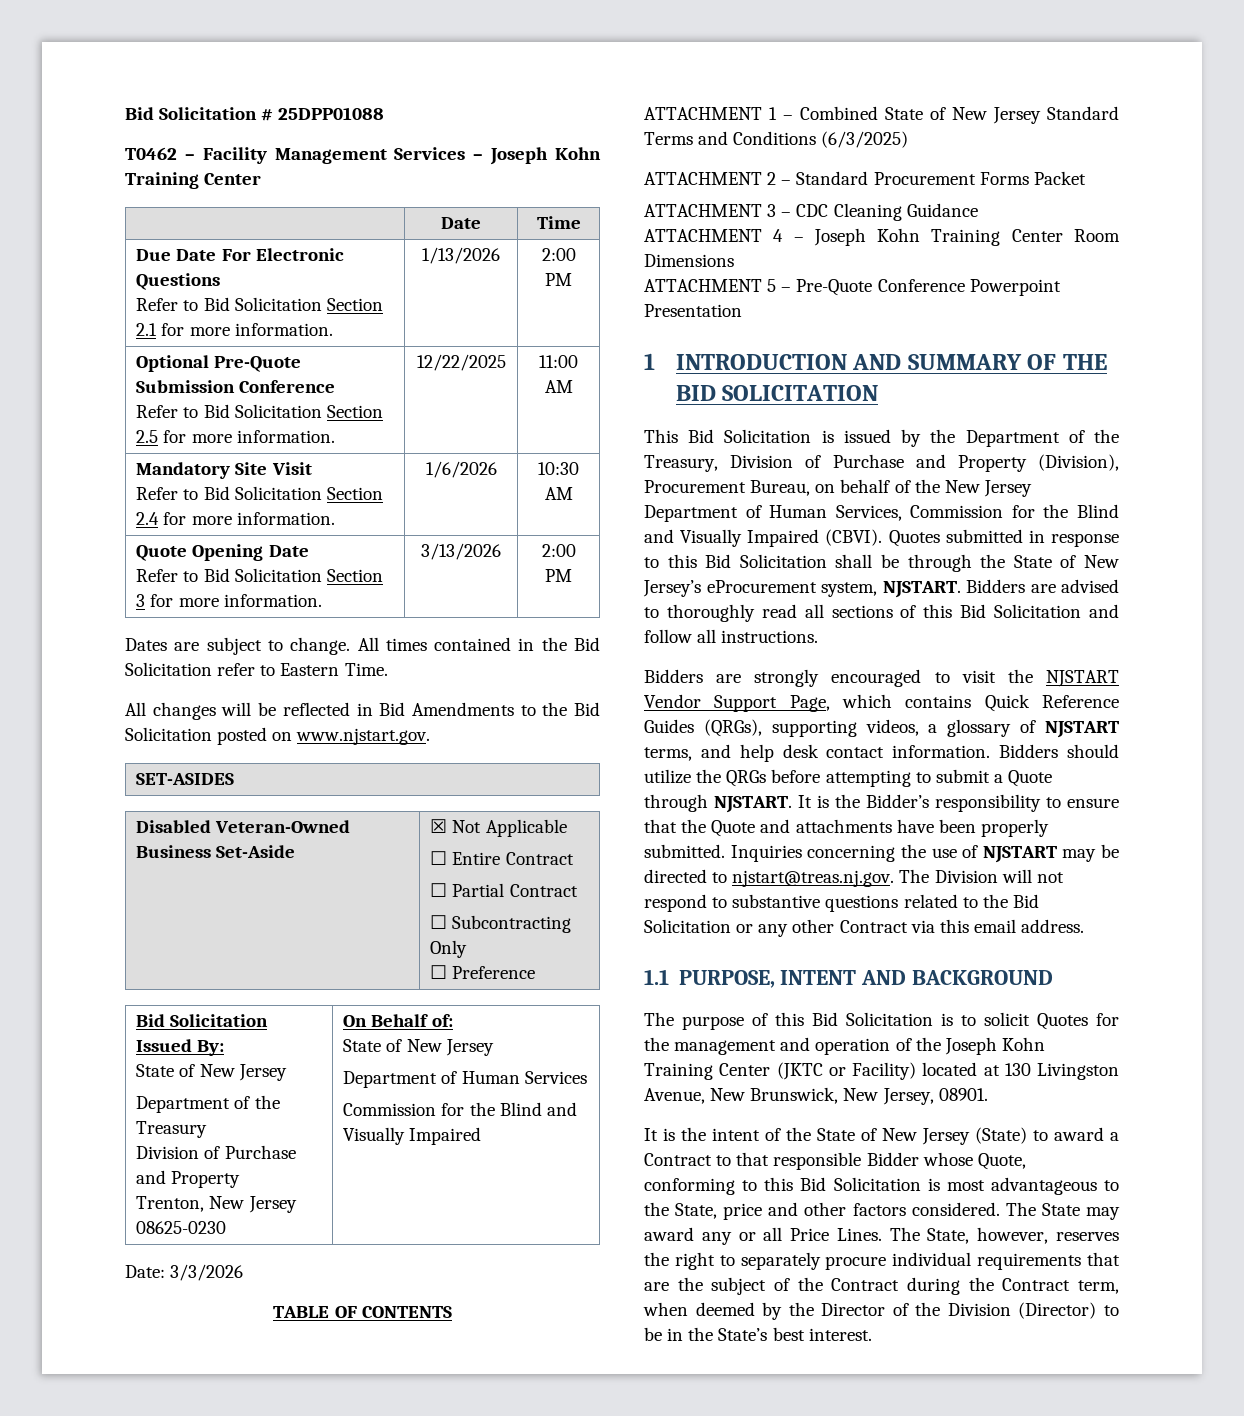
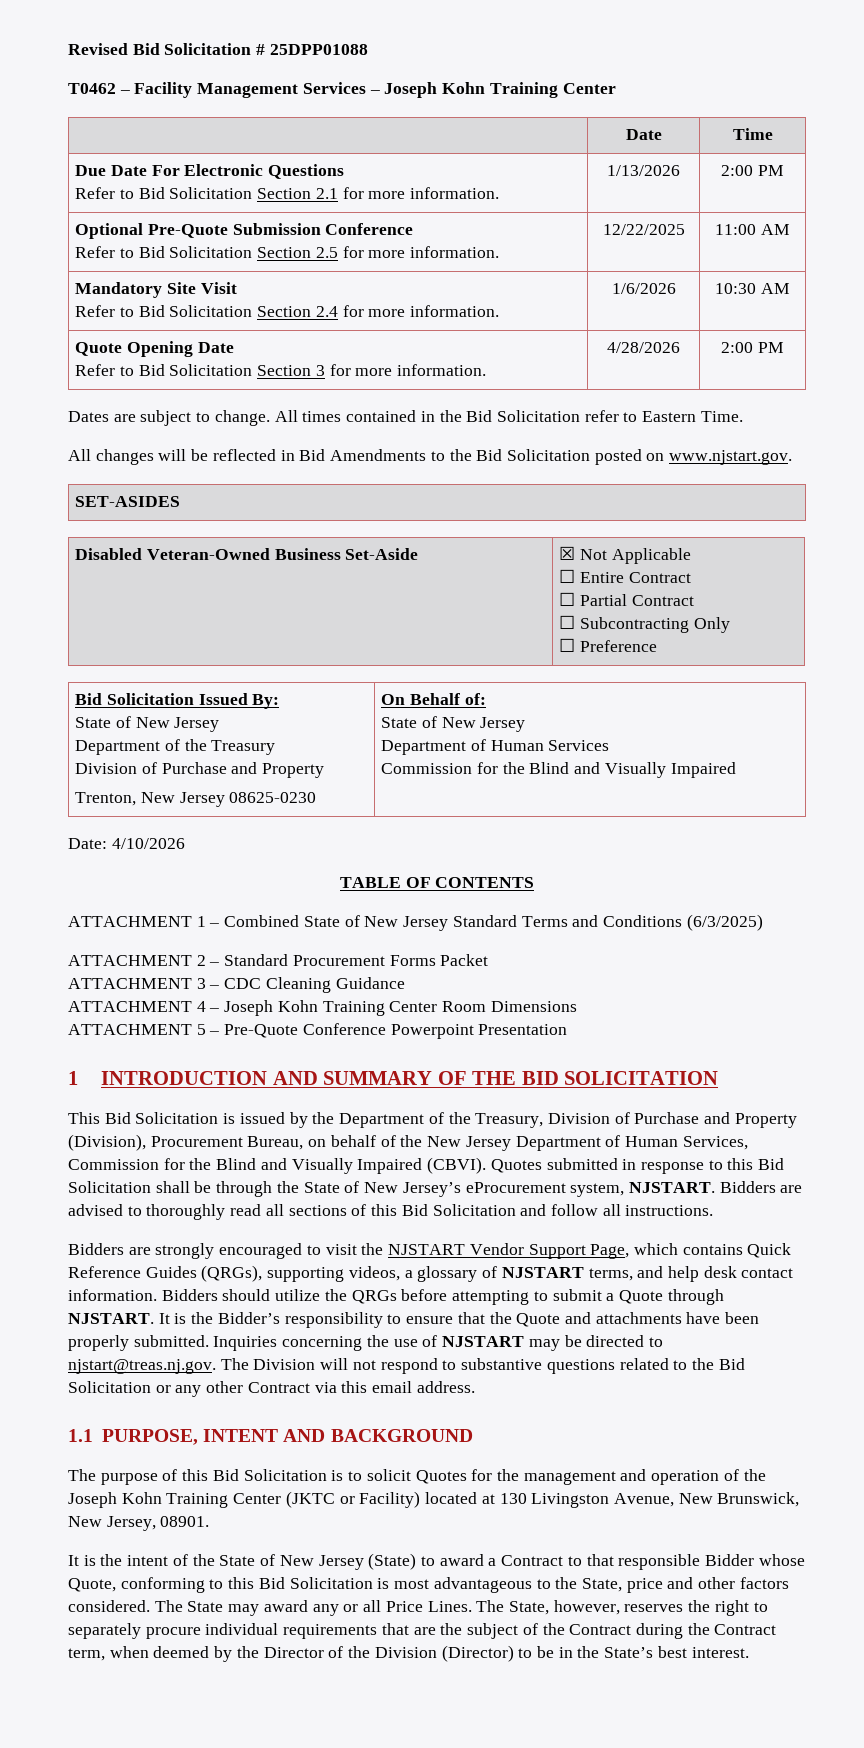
(125, 113) none -> [68,43,128,55] Revised
[421,543,501,560] 3/13/2026 -> [607,342,680,353] 4/28/2026
[170,1264,244,1281] 3/3/2026 -> [111,838,185,849] 4/10/2026

